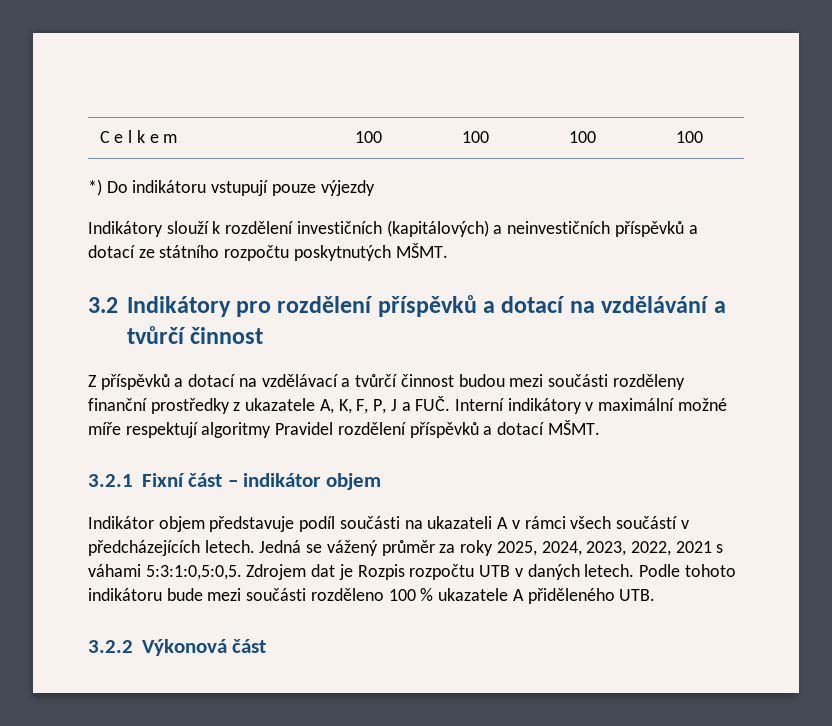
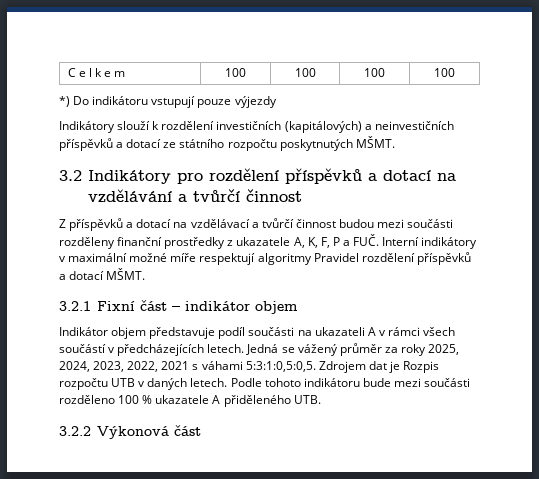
[373,399,397,414] P, J -> [332,237,340,246] P

